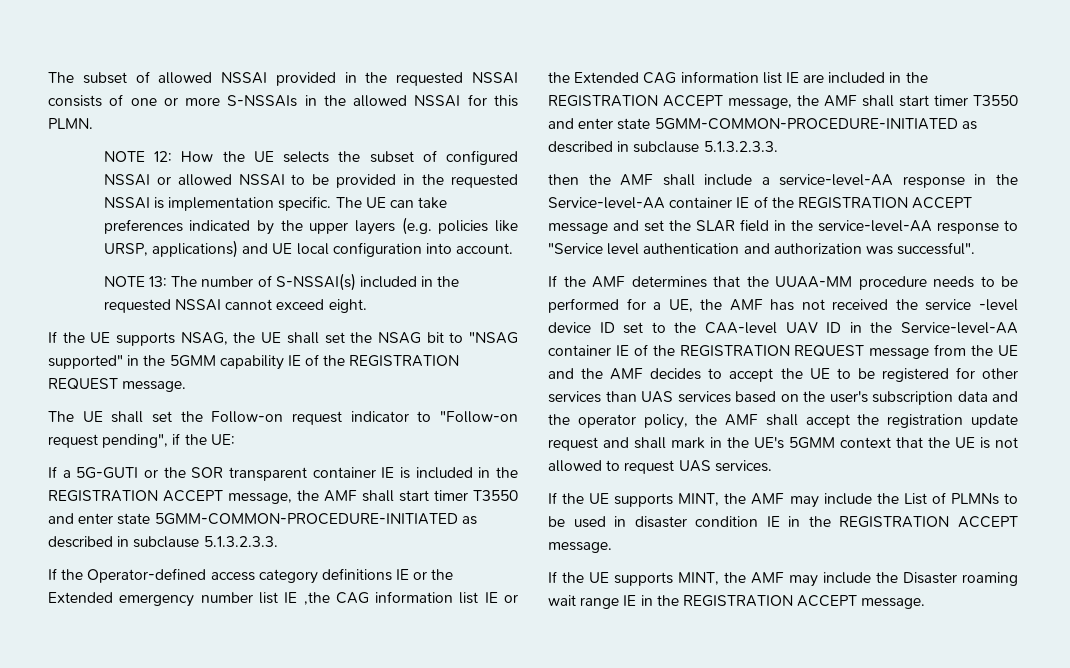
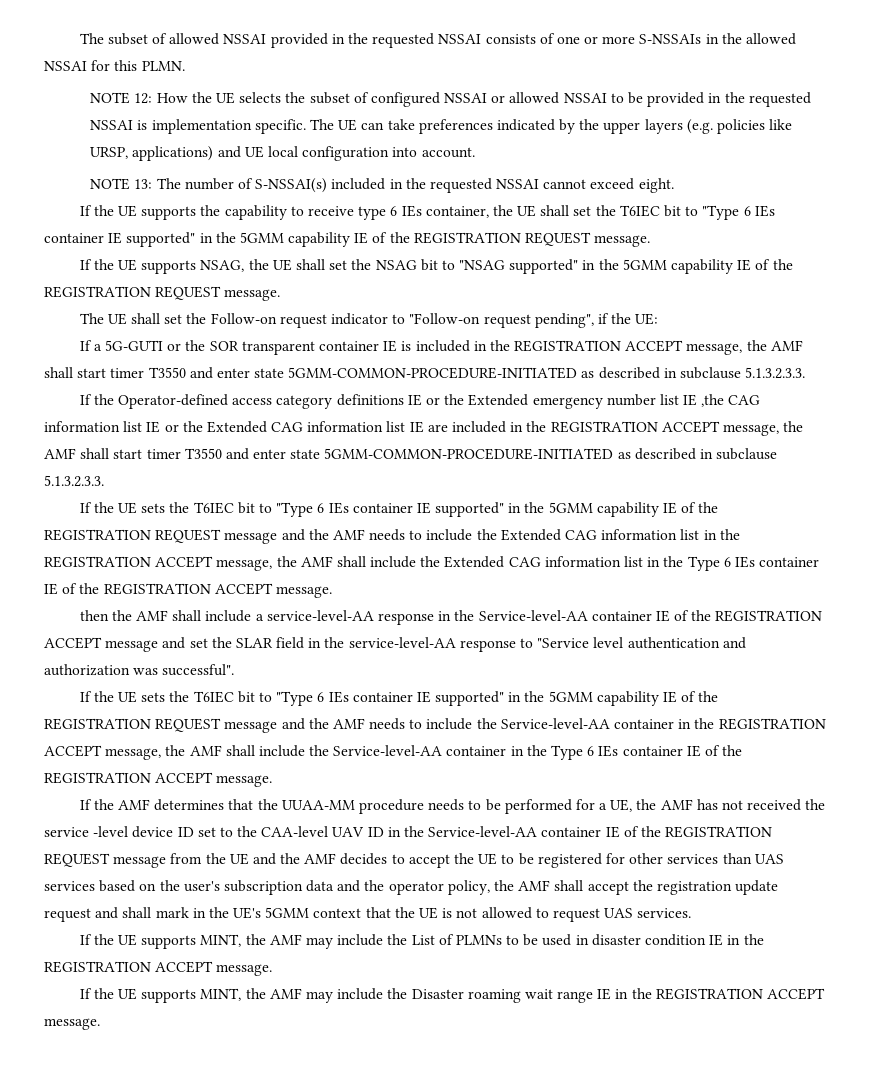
(367, 306) none -> [79,205,775,220] [44,232,651,247] // If the UE supports the capability to receive type 6 IEs container, the UE shall set the T6IEC bit to "Type 6 IEs container IE supported" in the 5GMM capability IE of the REGISTRATION REQUEST message.
(778, 146) none -> [79,502,719,517] [44,529,740,544] [44,556,820,571] [44,583,332,598] // If the UE sets the T6IEC bit to "Type 6 IEs container IE supported" in the 5GMM capability IE of the REGISTRATION REQUEST message and the AMF needs to include the Extended CAG information list in the REGISTRATION ACCEPT message, the AMF shall include the Extended CAG information list in the Type 6 IEs container IE of the REGISTRATION ACCEPT message.
(976, 248) none -> [79,691,719,706] [44,718,826,733] [44,745,743,760] [44,772,273,787] // If the UE sets the T6IEC bit to "Type 6 IEs container IE supported" in the 5GMM capability IE of the REGISTRATION REQUEST message and the AMF needs to include the Service-level-AA container in the REGISTRATION ACCEPT message, the AMF shall include the Service-level-AA container in the Type 6 IEs container IE of the REGISTRATION ACCEPT message.

